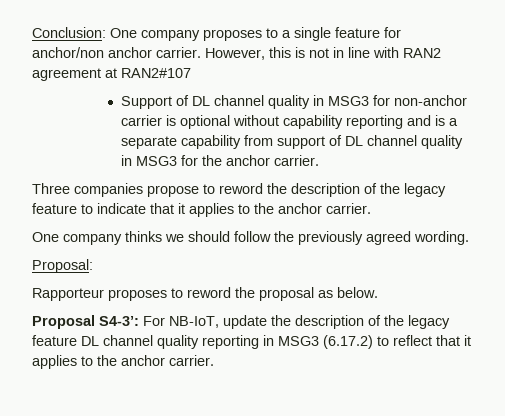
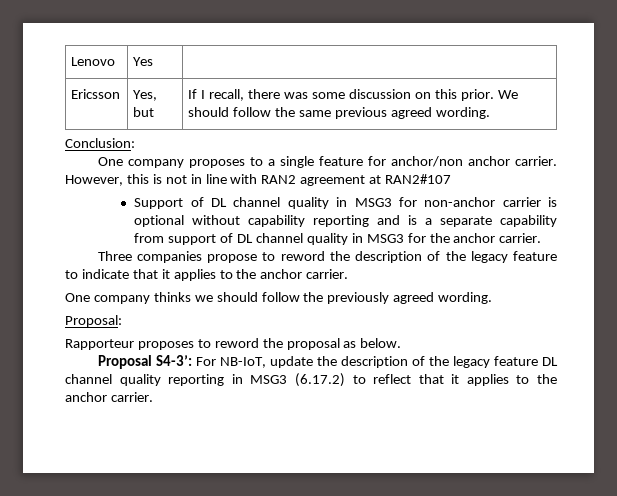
(32, 32) none -> [71,57,116,66] [133,57,154,66] [71,89,121,99] [133,90,158,101] [133,107,155,117] [188,89,518,101] [188,107,490,119] Lenovo | Yes | // Ericsson | Yes, but | If I recall, there was some discussion on this prior. We should follow the same previous agreed wording. //
(106, 32) none -> (135, 143) //

